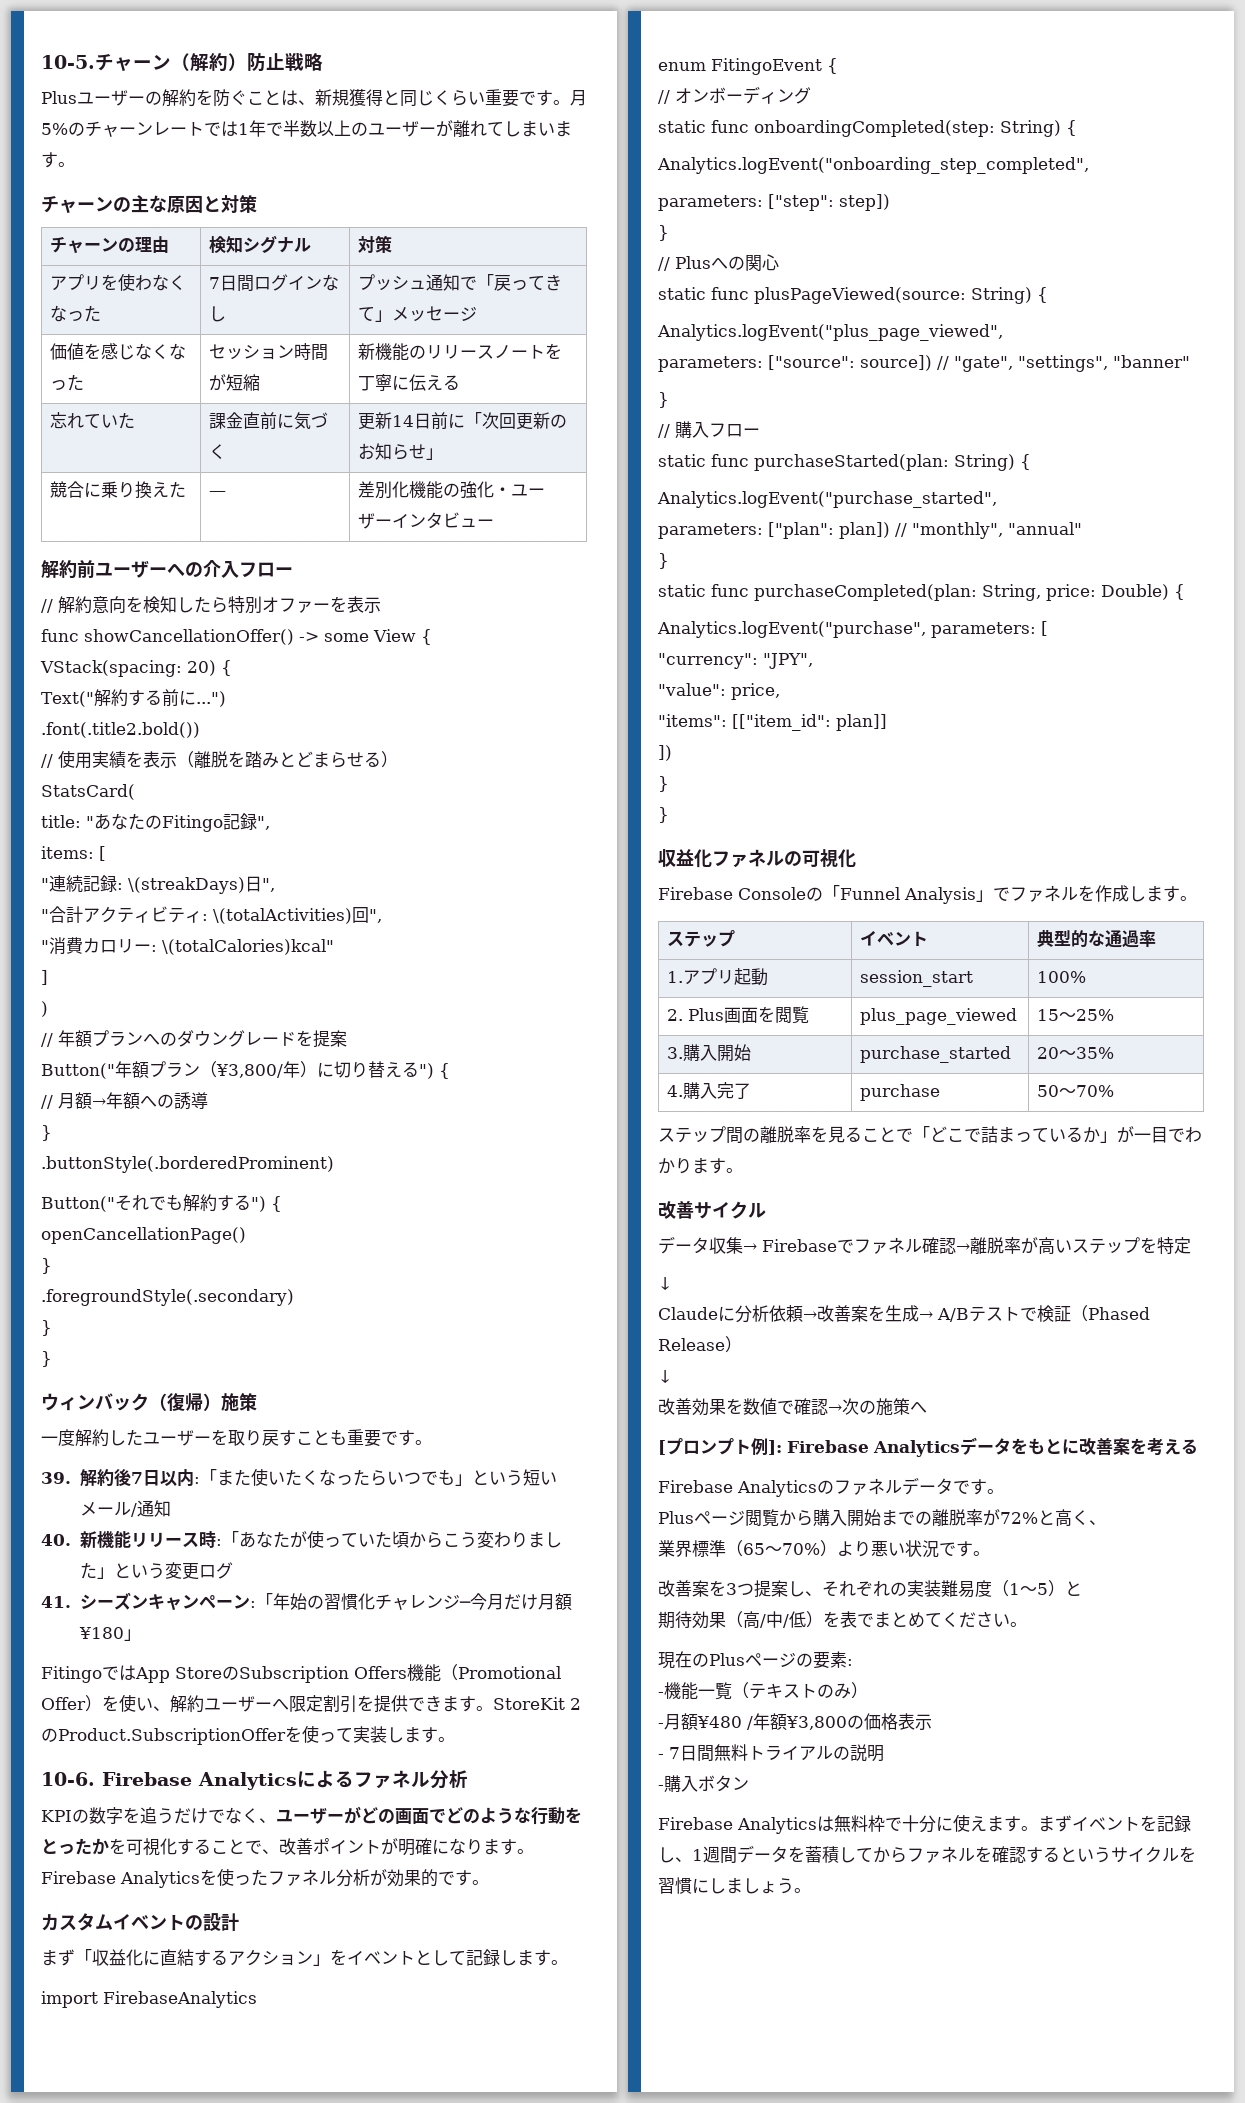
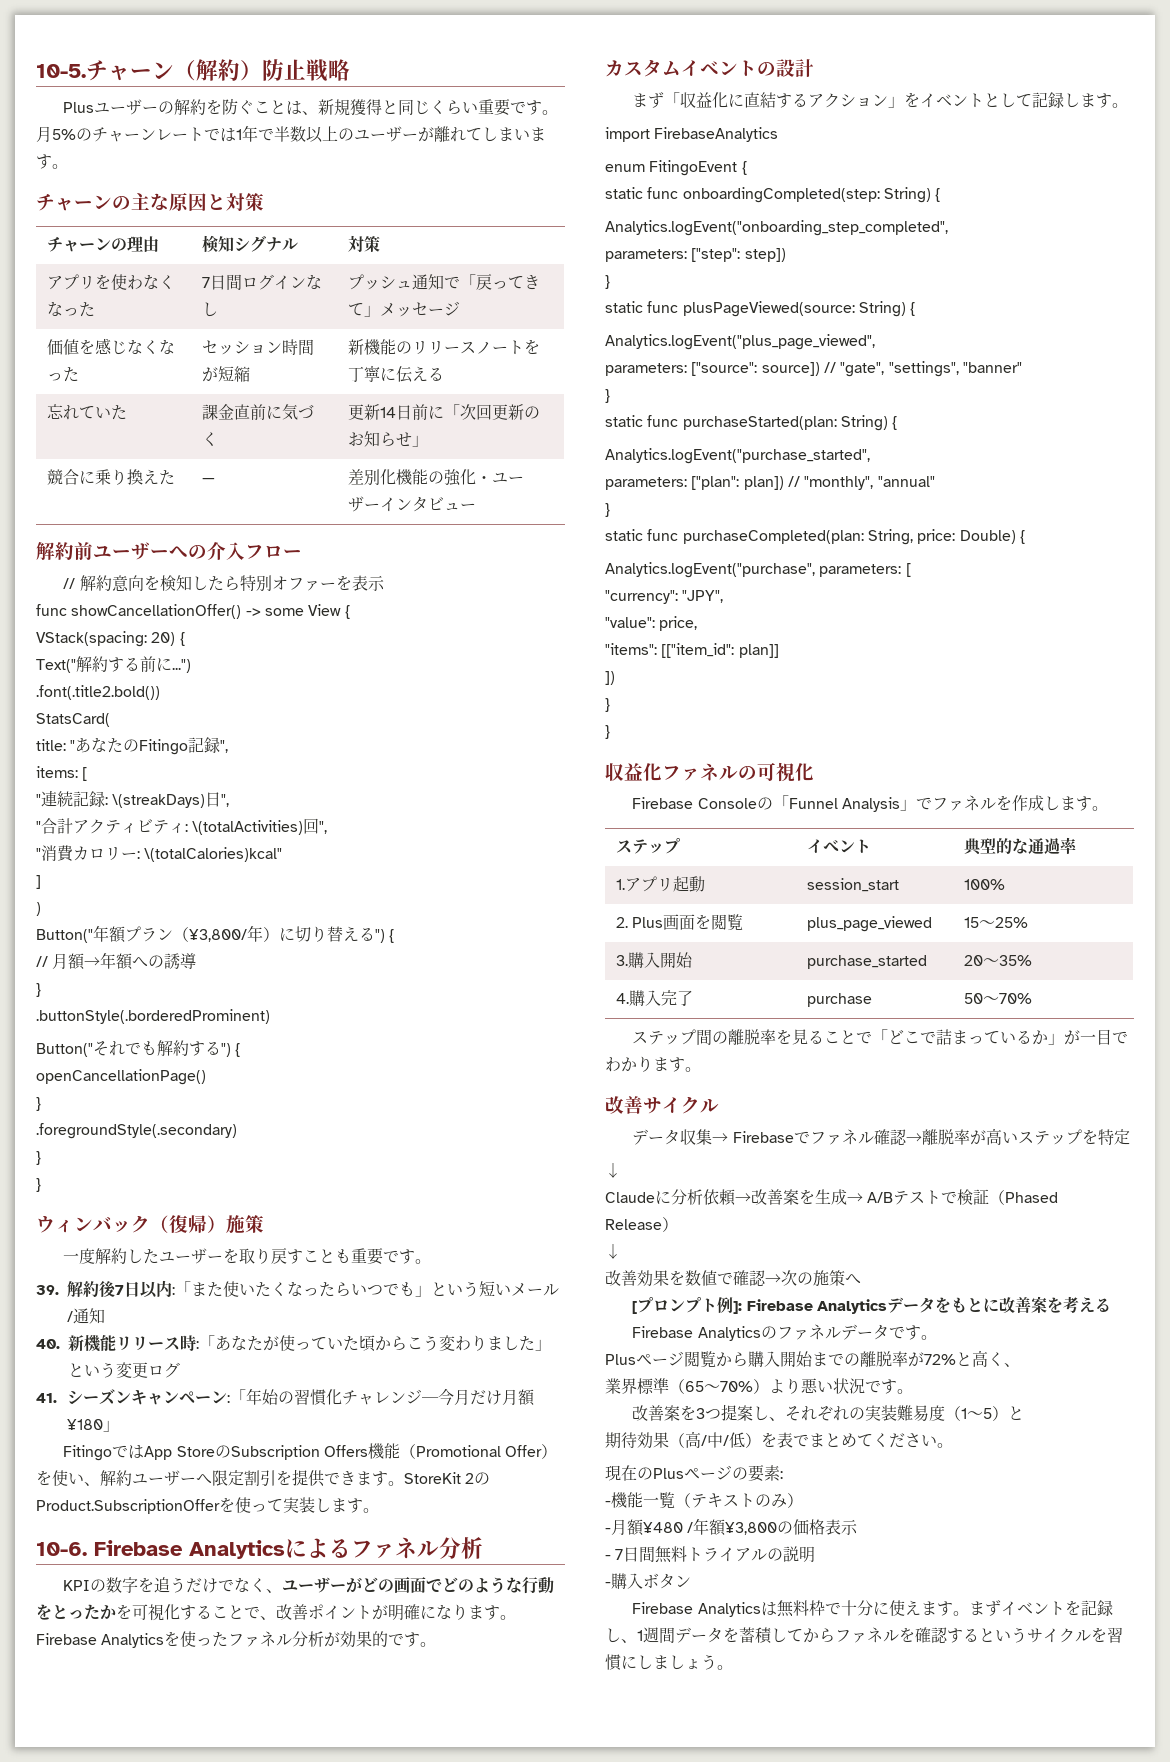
[41,750,398,769] // // 使用実績を表示（離脱を踏みとどまらせる） -> (160, 692) none
[41,1030,347,1048] // // 年額プランへのダウングレードを提案 -> (41, 909) none
[658,86,811,104] // // オンボーディング -> (747, 168) none
[658,254,779,271] // // Plusへの関心 -> (610, 282) none
[658,421,760,439] // // 購入フロー -> (610, 396) none

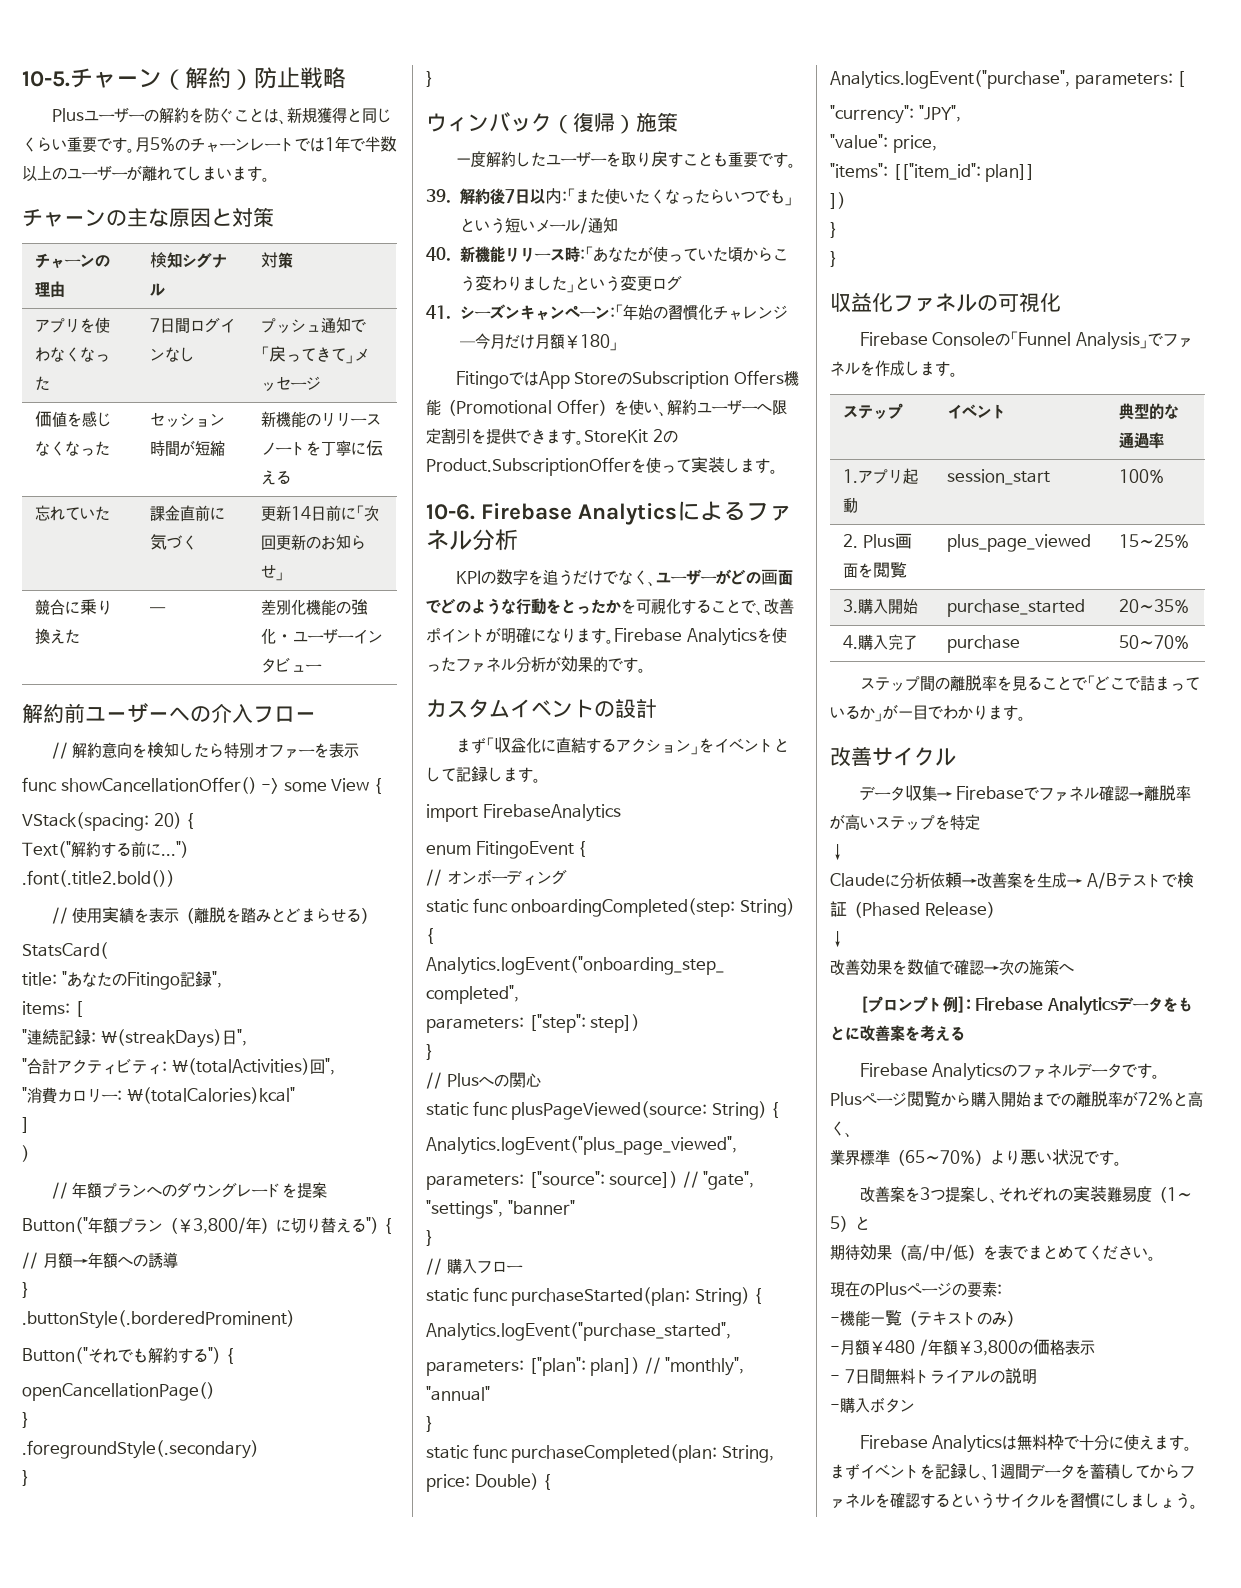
(160, 692) none -> [51,907,377,924] // // 使用実績を表示（離脱を踏みとどまらせる）
(41, 909) none -> [51,1182,328,1199] // // 年額プランへのダウングレードを提案
(747, 168) none -> [426,869,567,886] // // オンボーディング
(610, 282) none -> [426,1072,541,1089] // // Plusへの関心
(610, 396) none -> [426,1258,523,1275] // // 購入フロー

